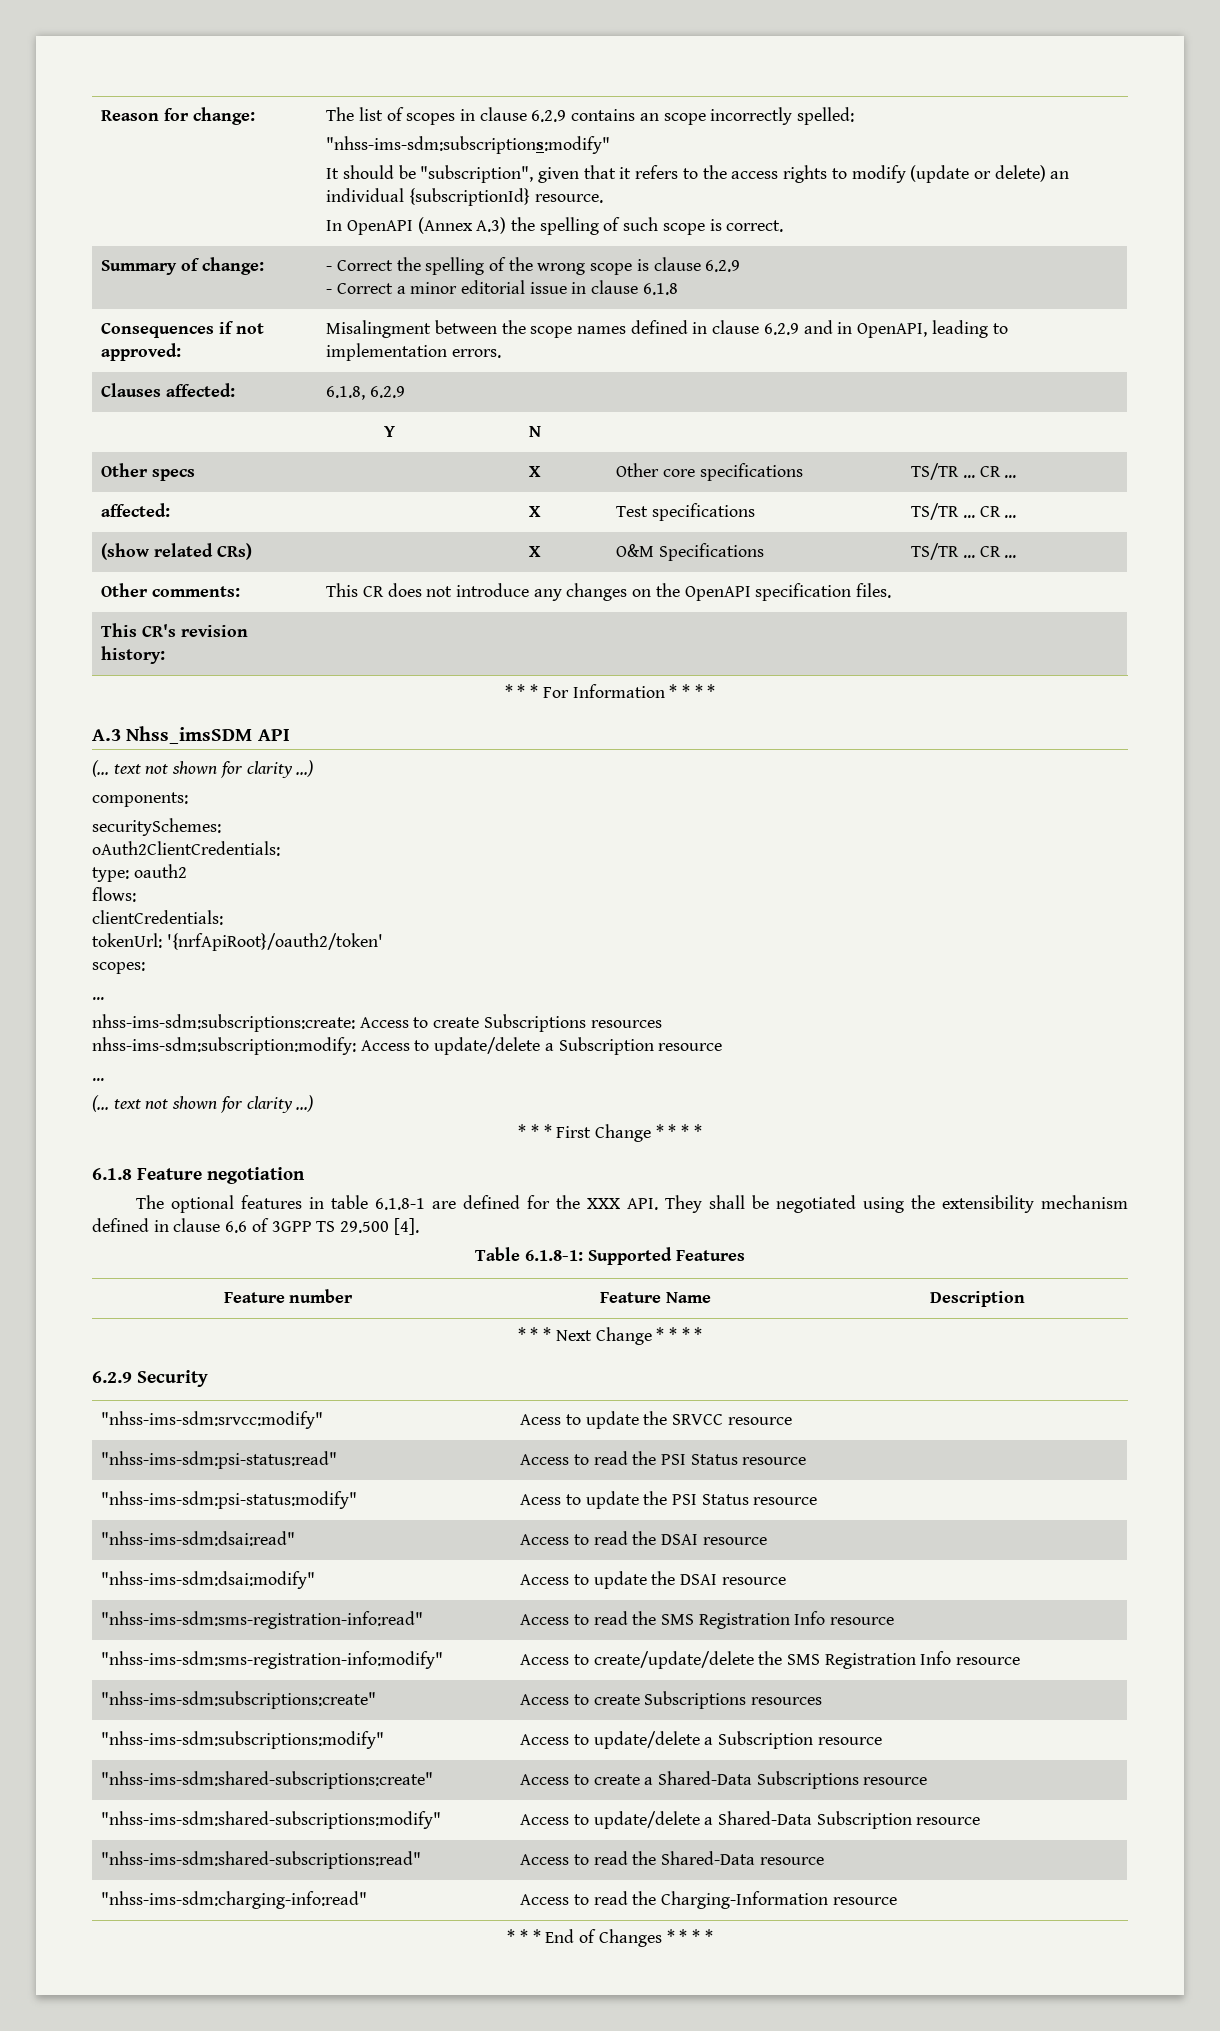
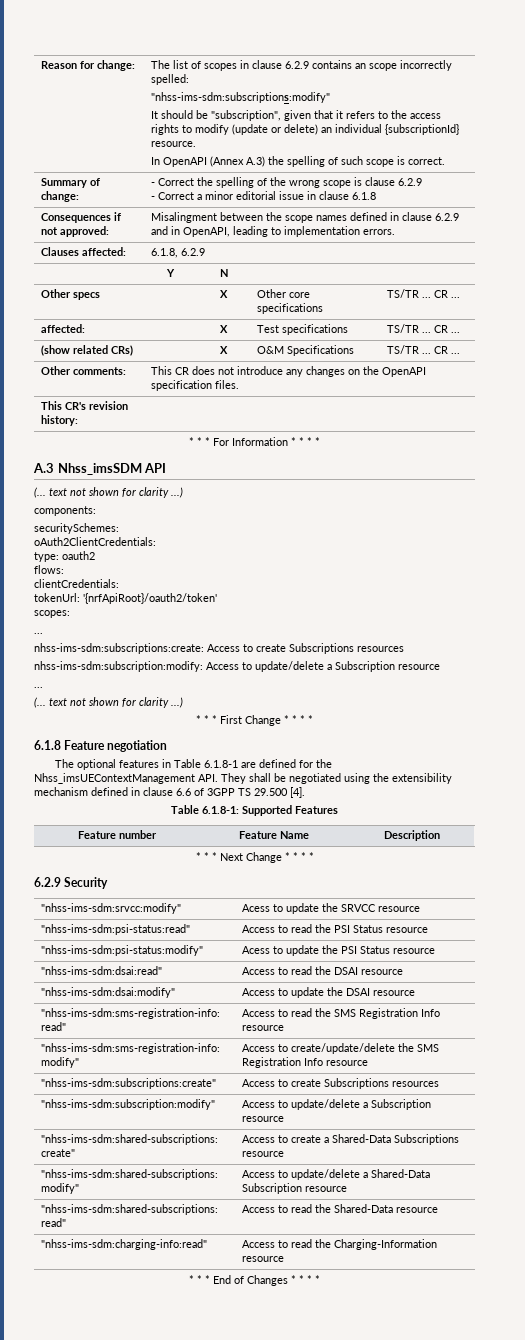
[330,1195,368,1209] table -> [173,759,201,768] Table
[586,1198,620,1209] XXX -> [34,773,195,784] Nhss_imsUEContextManagement
[101,1731,385,1749] "nhss-ims-sdm:subscriptions:modify" -> [40,1099,215,1110] "nhss-ims-sdm:subscription:modify"

